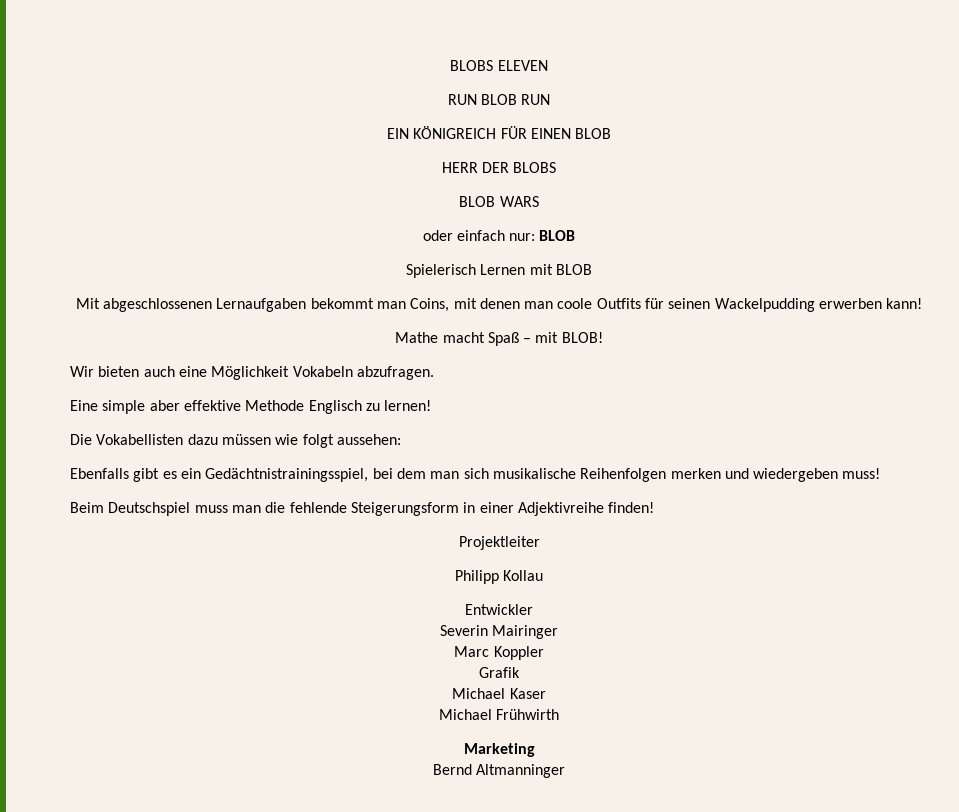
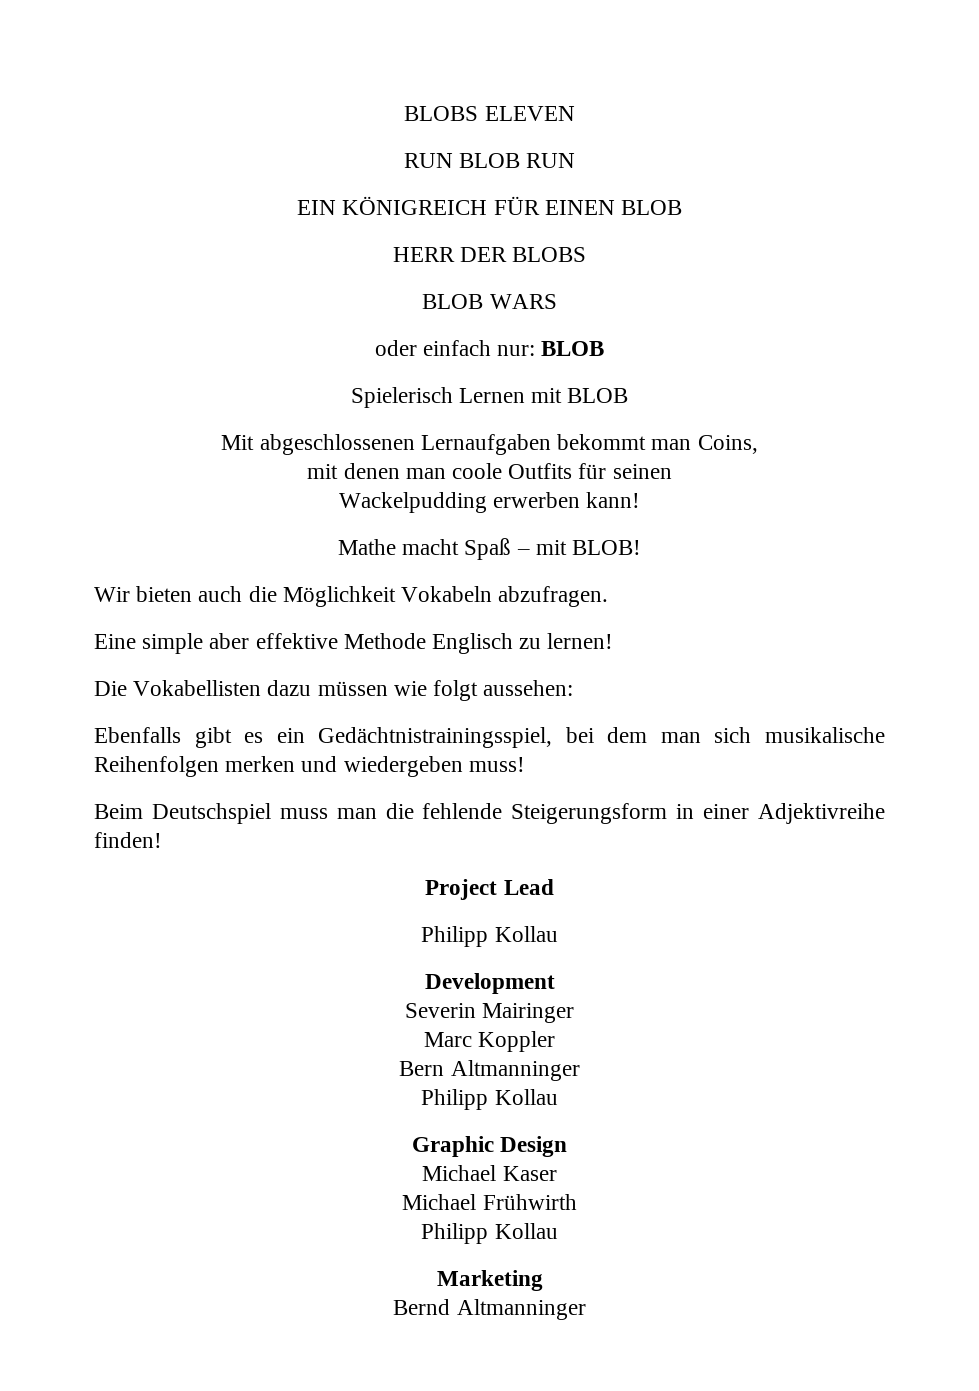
(450, 305) none -> (758, 444) //
(711, 303) none -> (672, 471) //
[178,366,207,377] eine -> [248,586,277,602] die
[458,536,540,550] [454,570,544,584] [465,604,533,615] Projektleiter // Philipp Kollau // Entwickler -> [425,879,554,900] [421,926,558,947] [424,973,555,994] Project Lead // Philipp Kollau // Development
[479,667,520,678] Grafik -> [399,1060,580,1081] [421,1089,558,1110] [411,1136,568,1157] Bern Altmanninger // Philipp Kollau // Graphic Design
(560, 714) none -> [421,1223,558,1244] // Philipp Kollau

